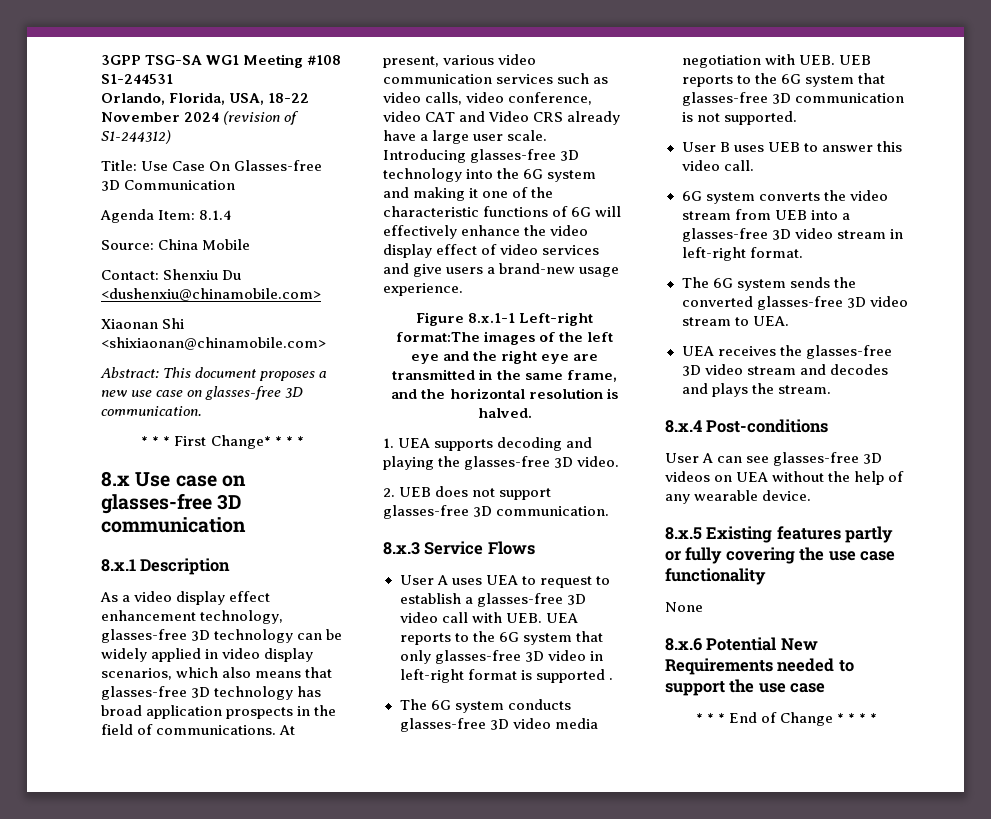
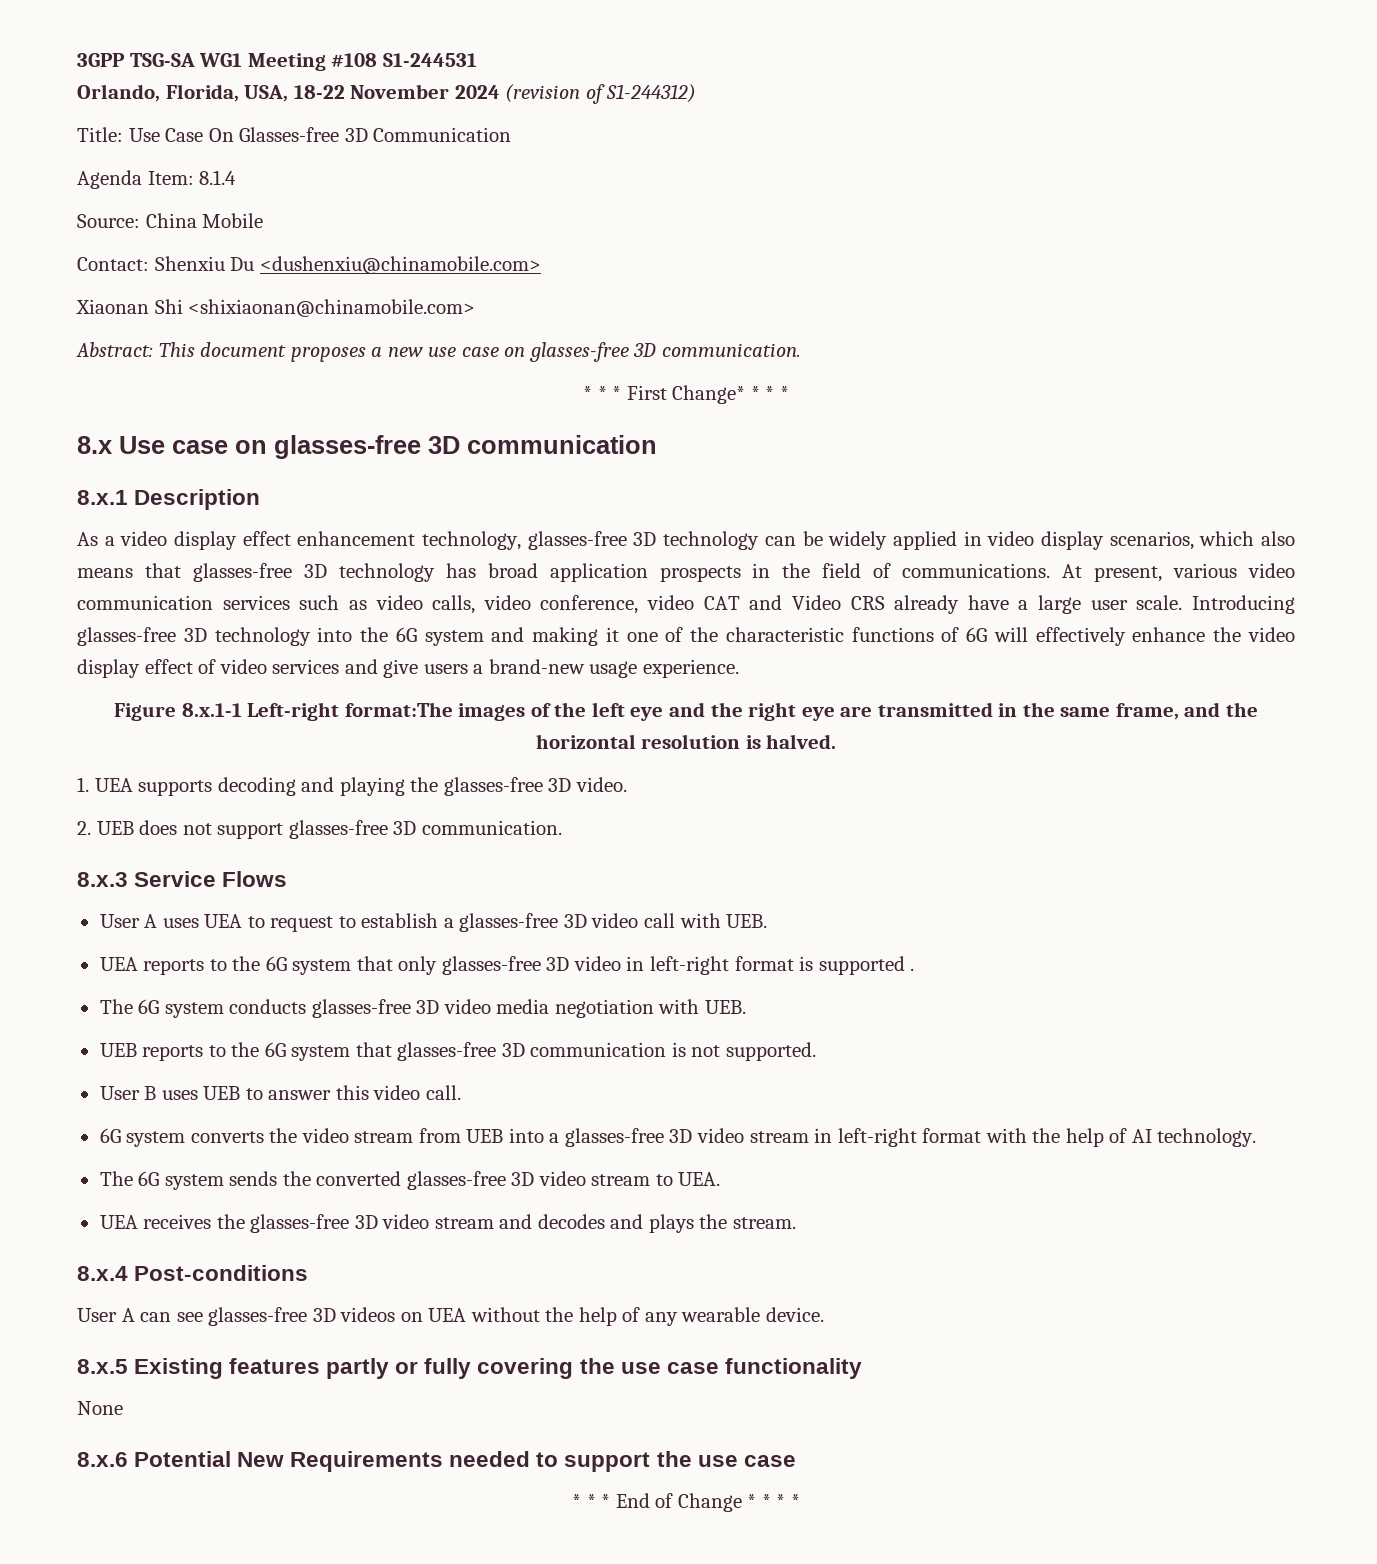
(542, 618) none -> (768, 921) //
(835, 60) none -> (746, 1007) //
[749,247,803,258] format. -> [922,1128,1257,1147] format with the help of AI technology.

